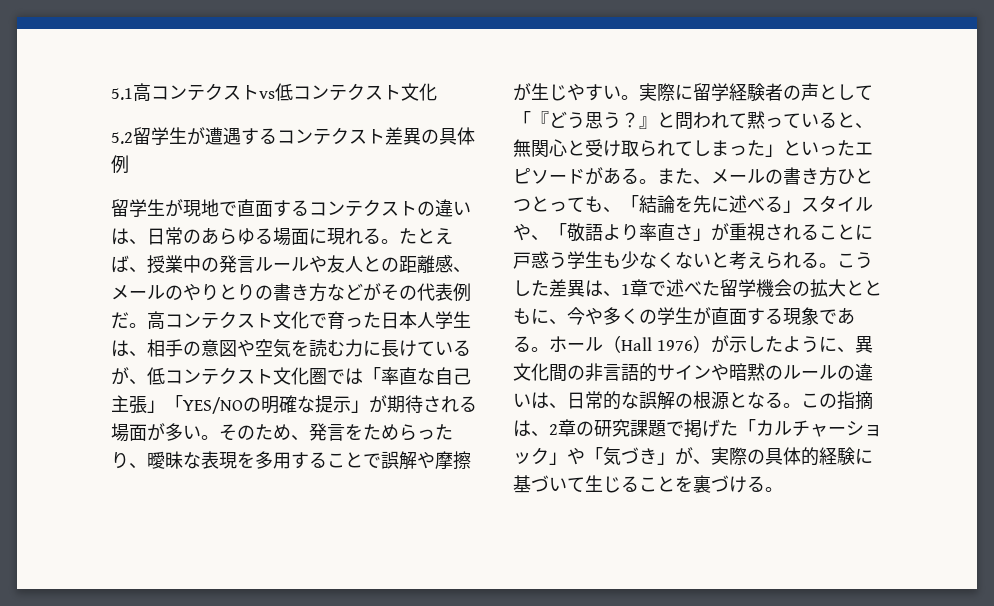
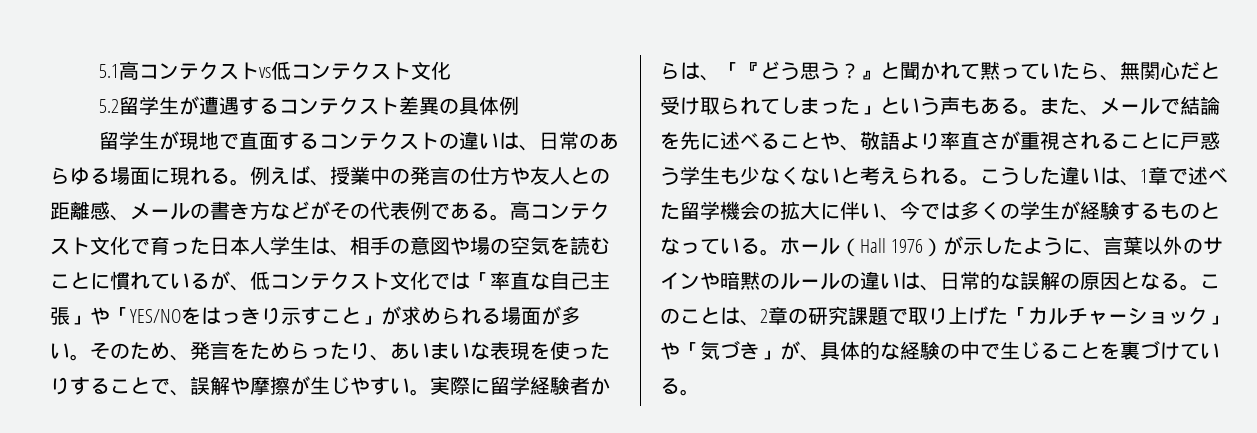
[399,228,435,244] たと -> [250,166,270,185] 例
[255,257,309,271] ルール -> [450,166,510,185] の仕方
[183,283,273,301] やりとりの -> (210, 211) none
[111,312,129,329] だ -> [430,202,490,220] である
(255, 348) none -> [470,237,510,255] 場の
[345,339,417,357] 力に長け -> [50,271,150,290] ことに慣れ
[309,368,327,385] 圏 -> (430, 280) none
[165,395,441,414] 「YES/NOの明確な提示」が期待さ -> [90,306,461,325] や「YES/NOをはっきり示すこと」が求めら
[147,451,291,469] 曖昧な表現を多用 -> [390,341,610,360] [50,377,70,395] あいまいな表現を使ったり
(381, 460) none -> [170,390,190,396] 、
[783,83,873,101] の声として -> [590,377,610,395] [660,62,720,81] からは、
[675,112,711,130] 問わ -> [900,62,940,80] 聞か
[819,112,855,128] ると -> [1060,62,1100,80] たら
(567, 148) none -> [1180,61,1200,80] だ
[819,140,873,156] [513,167,603,185] ったエピソードが -> [920,96,980,116] う声も
[765,167,873,186] [513,195,873,213] [513,223,567,241] の書き方ひとつとっても、「結論を先に述べる」スタイルや、「 -> [1160,96,1220,115] [660,131,860,151] で結論を先に述べることや、
[693,228,711,241] 」 -> (1000, 140) none
[549,279,585,297] 差異 -> [1060,166,1100,185] 違い
[846,280,882,296] [513,307,855,325] とともに、今や多くの学生が直面する現象であ -> [820,201,1220,221] [660,237,740,255] に伴い、今では多くの学生が経験するものとなってい
[854,336,873,353] [513,363,657,382] 異文化間の非言語的 -> [1103,236,1204,255] 言葉以外の
[693,391,729,410] 根源 -> [1080,272,1120,290] 原因
[837,391,873,410] 指摘 -> [680,307,720,324] こと
[684,419,702,438] 掲 -> [908,307,968,325] 取り上
[711,447,873,466] [513,475,585,493] 実際の具体的経験に基づいて -> [820,341,1000,360] 具体的な経験の中で
(747, 484) none -> [1180,343,1220,360] てい

